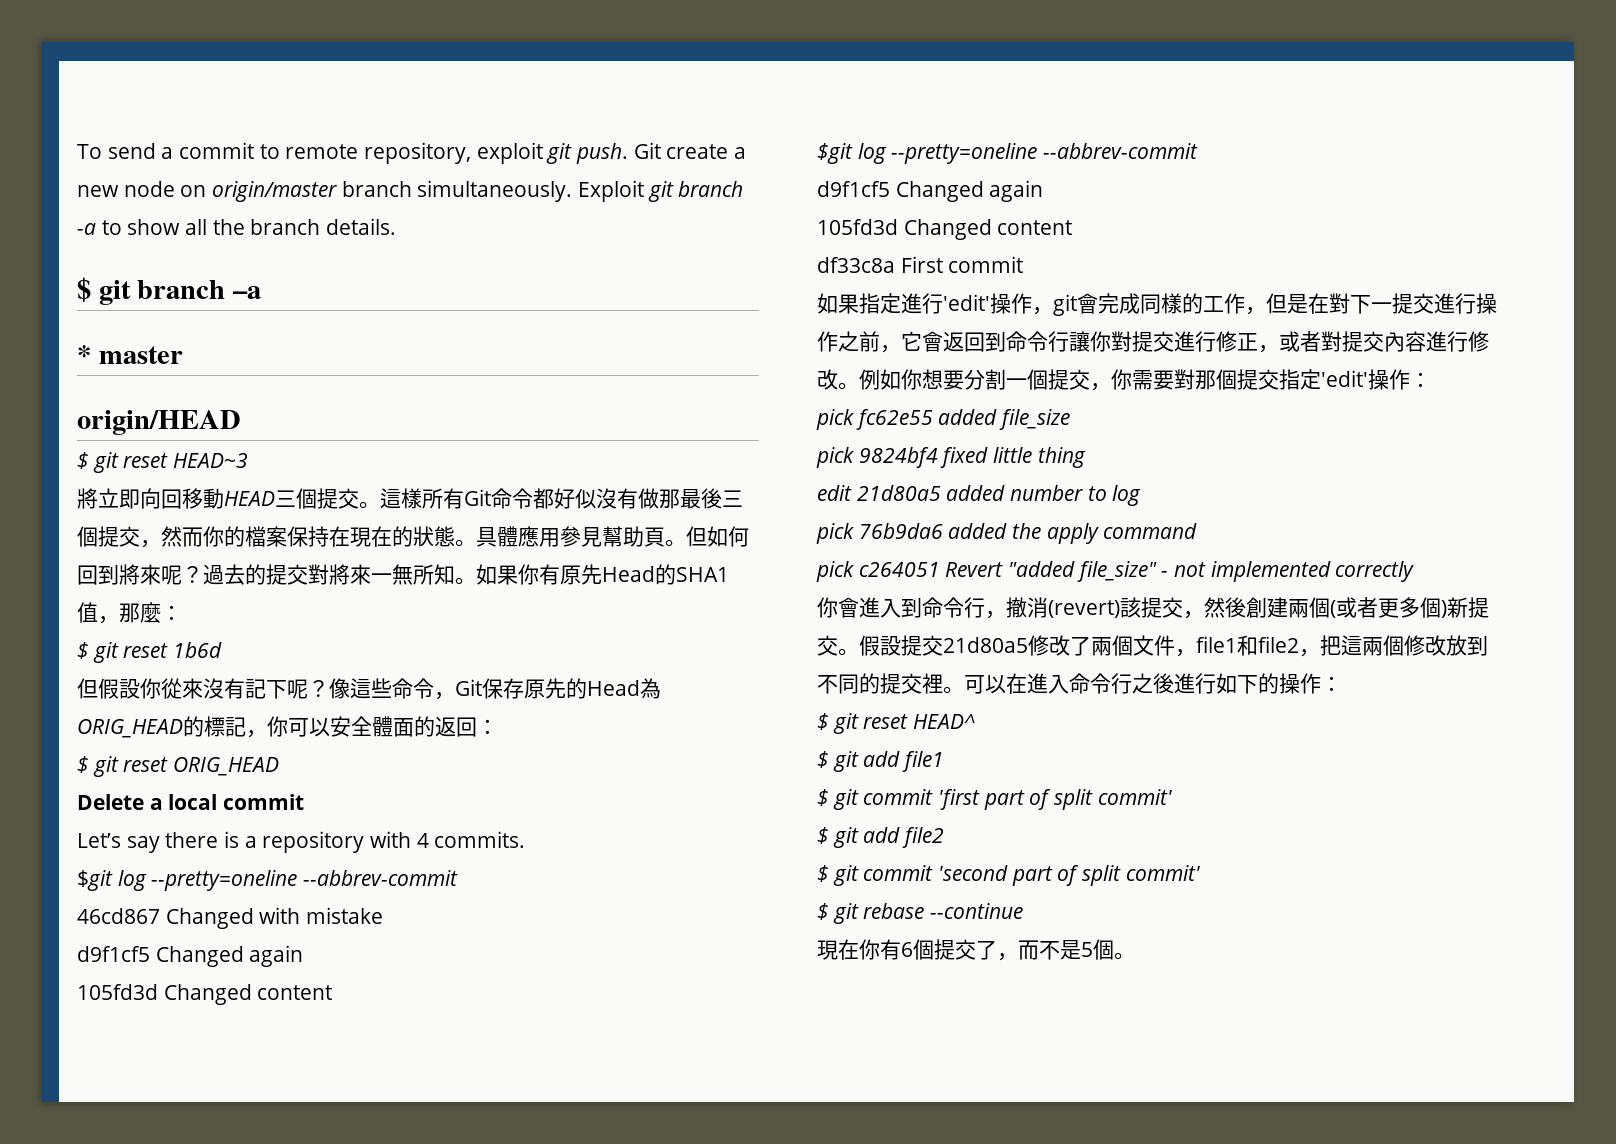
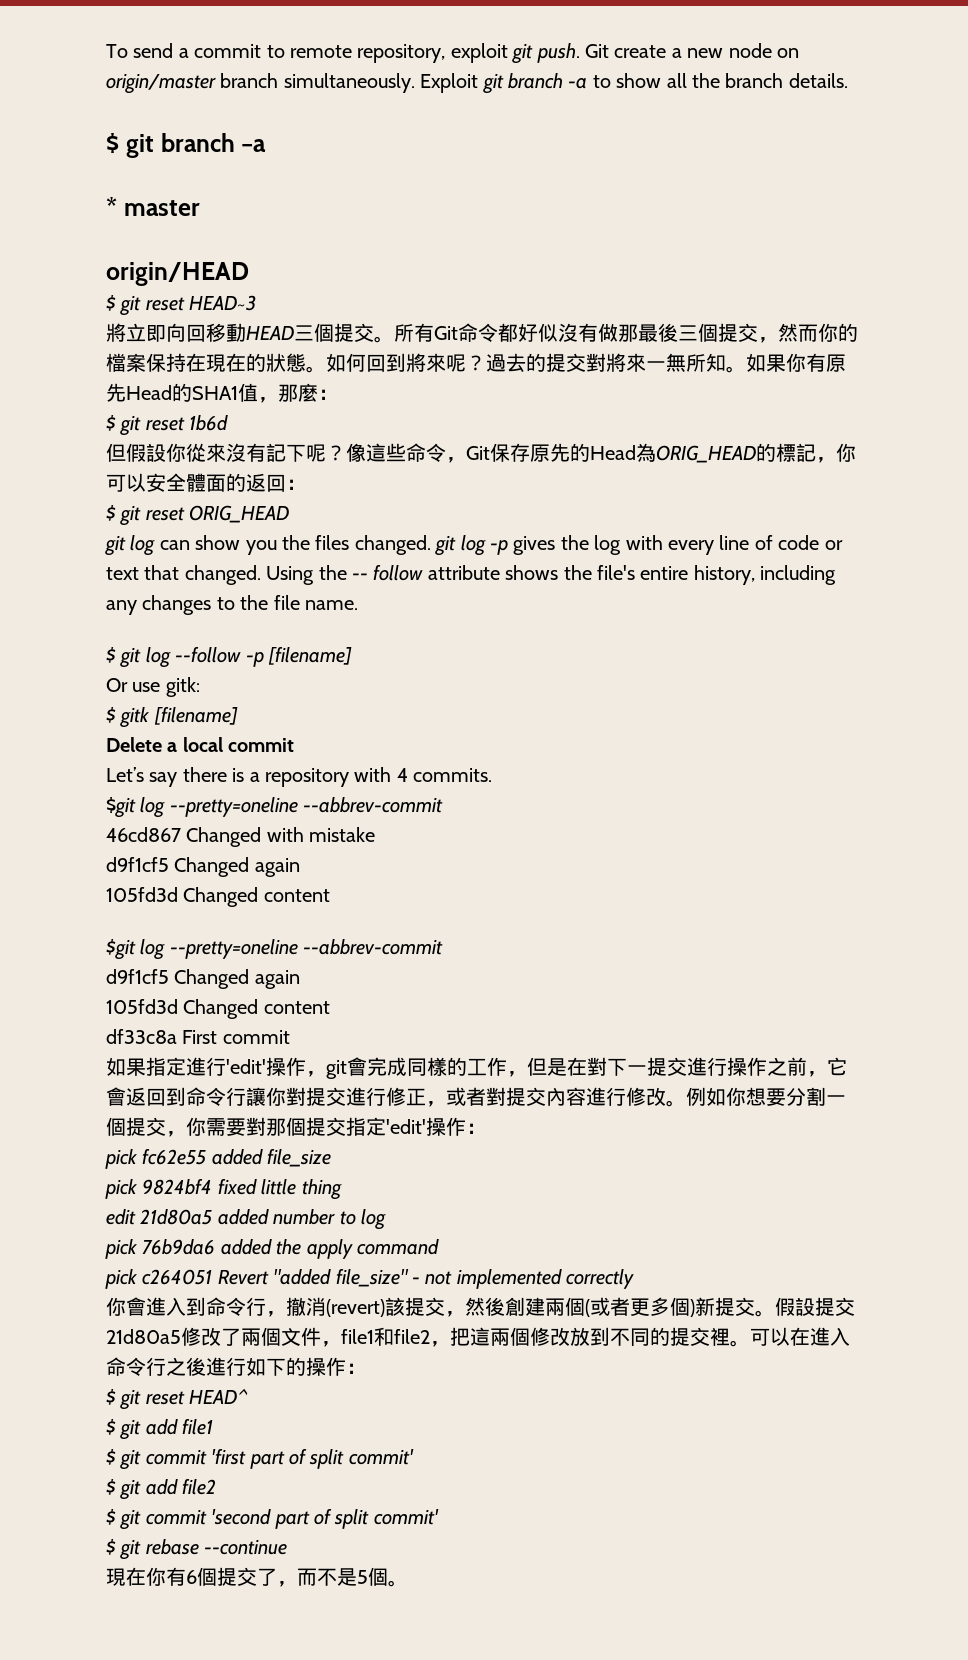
[380,488,422,509] 這樣 -> (394, 339) none
[476,526,707,547] 具體應用參見幫助頁。但 -> (326, 369) none
(280, 766) none -> [105,535,843,556] [106,565,837,585] [106,595,358,615] [106,647,352,668] [106,677,200,697] [106,707,238,728] // git log can show you the files changed. git log -p gives the log with every line of code or text that changed. Using the -- follow attribute shows the file's entire history, including any changes to the file name. // $ git log --follow -p [filename] // Or use gitk: // $ gitk [filename]

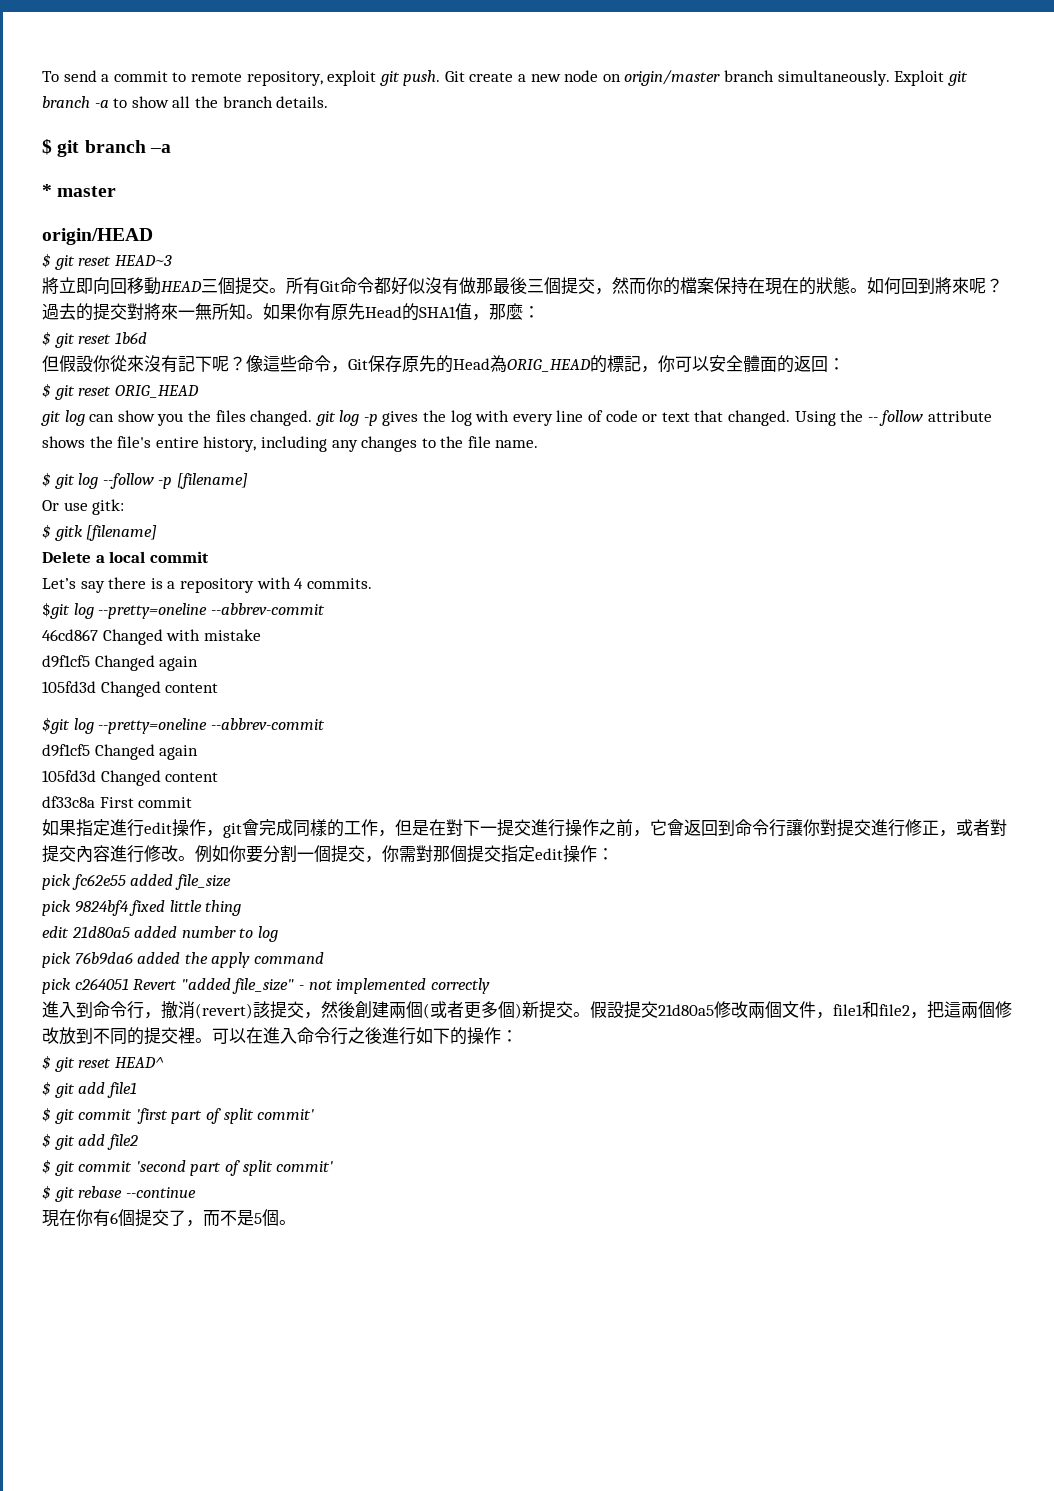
[226,1059,266,1074] 'edit' -> [144,822,172,834] edit
[746,1087,766,1106] 想 -> (246, 853) none
[226,1118,246,1136] 要 -> (416, 853) none
[386,1119,426,1134] 'edit' -> [535,848,563,860] edit
[106,1297,146,1316] 你會 -> (490, 986) none
[221,1328,241,1346] 了 -> (748, 1009) none

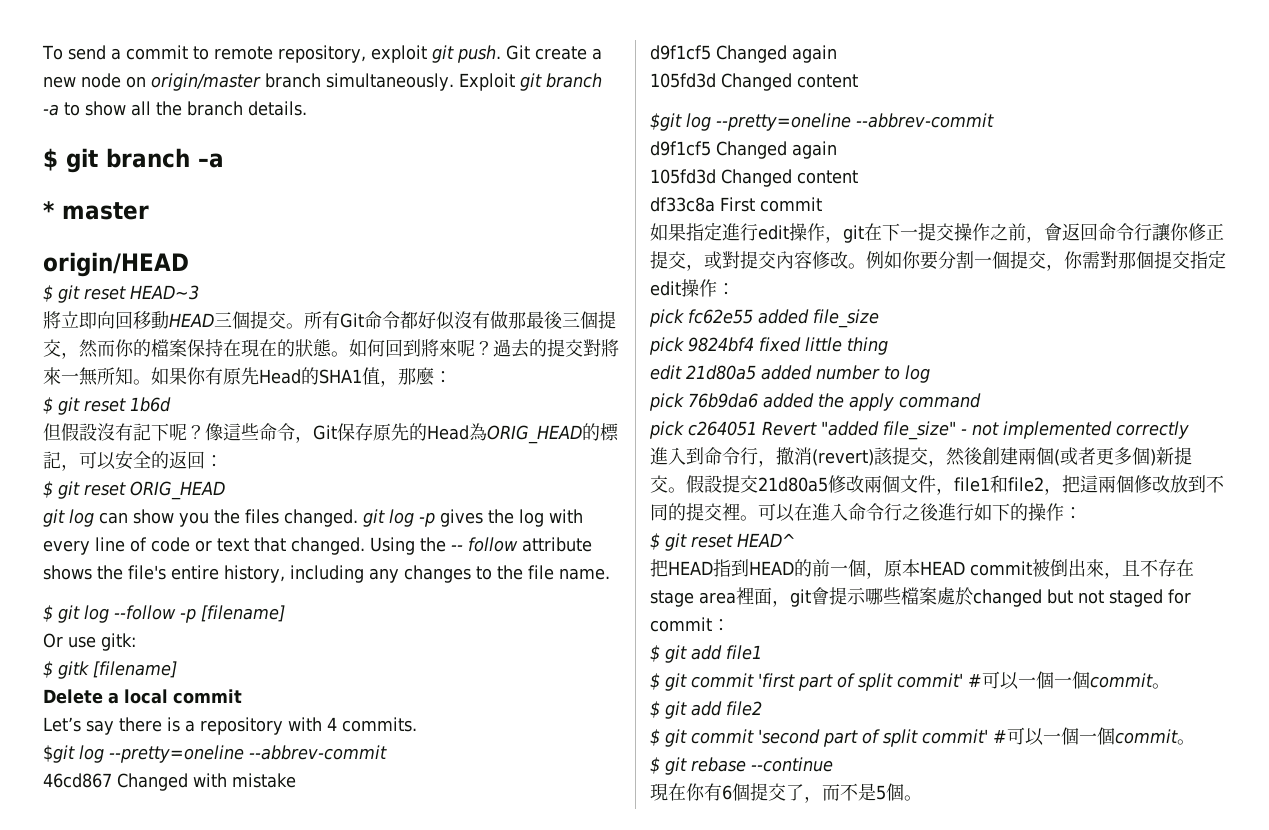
[93,355,144,372] 你從來 -> (97, 432) none
[658,355,675,372] 你 -> (79, 467) none
[743,355,777,372] 體面 -> (151, 459) none
[242,819,463,837] 會完成同樣的工作，但是在對 -> [864,223,882,241] 在
[531,819,565,837] 進行 -> (954, 232) none
[650,819,990,837] 它會返回到命令行讓你對提交進行修正，或者 -> [1044,223,1224,241] [650,251,722,271] 會返回命令行讓你修正提交，或
[110,845,144,863] 進行 -> (812, 260) none
(164, 1062) none -> [650,559,1194,579] [650,587,1191,607] [650,617,730,632] // 把HEAD指到HEAD的前一個，原本HEAD commit被倒出來，且不存在stage area裡面，git會提示哪些檔案處於changed but not staged for commit：
(315, 1114) none -> [968,671,1170,690] #可以一個一個commit。
(334, 1166) none -> [993,727,1195,746] #可以一個一個commit。

